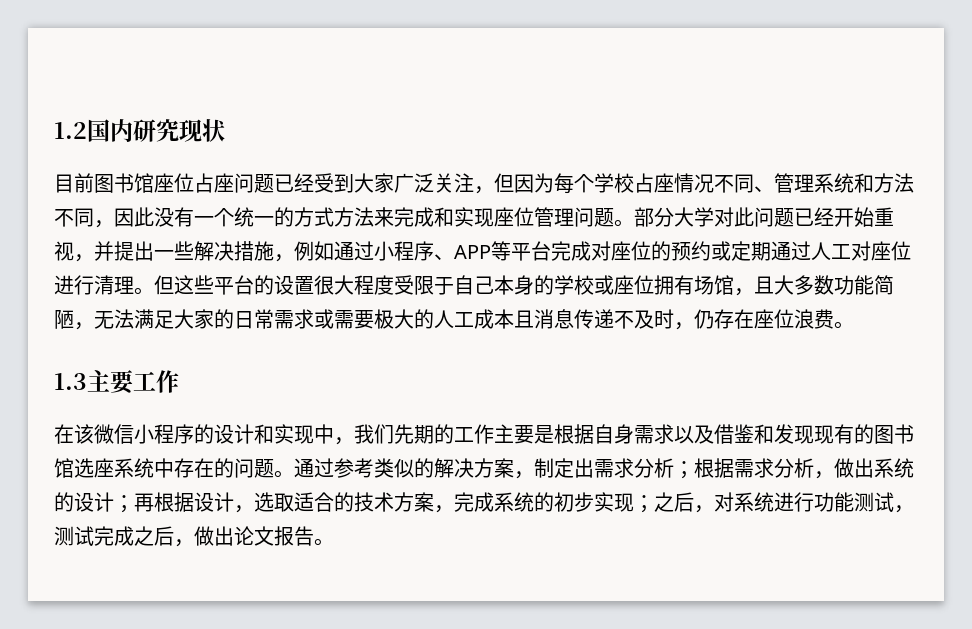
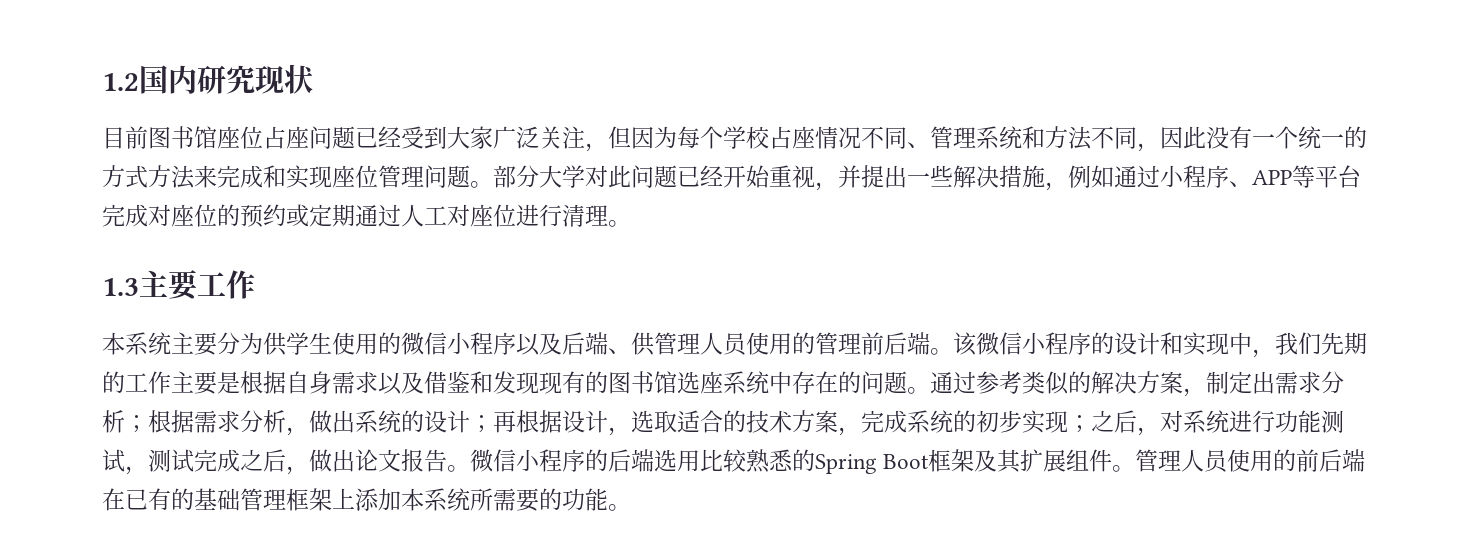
[154,275,894,296] [54,309,854,330] [54,370,179,394] [54,424,74,444] 但这些平台的设置很大程度受限于自己本身的学校或座位拥有场馆，且大多数功能简陋，无法满足大家的日常需求或需要极大的人工成本且消息传递不及时，仍存在座位浪费。 // 1.3主要工作 // 在 -> [102,270,255,300] [102,332,953,356] // 1.3主要工作 // 本系统主要分为供学生使用的微信小程序以及后端、供管理人员使用的管理前后端。
(334, 542) none -> [470,449,1366,474] [102,488,631,512] 微信小程序的后端选用比较熟悉的Spring Boot框架及其扩展组件。管理人员使用的前后端在已有的基础管理框架上添加本系统所需要的功能。

